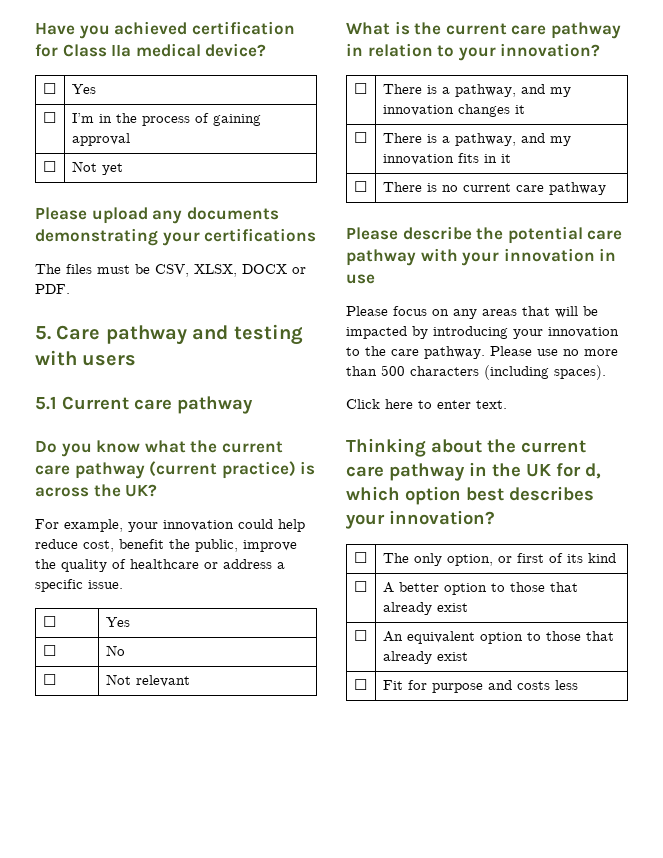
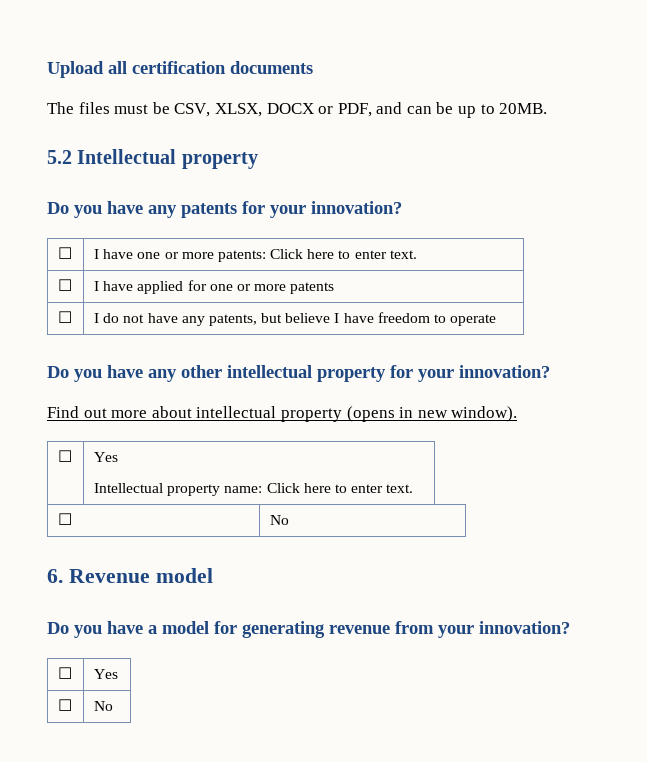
[35,21,295,39] [35,43,267,57] [42,83,56,94] [71,84,96,94] [42,112,56,123] [71,113,261,126] [71,133,130,146] [42,161,56,172] [71,161,123,175] [35,207,279,224] [35,228,317,246] Have you achieved certification for Class IIa medical device? // ☐ | Yes // ☐ | I’m in the process of gaining approval // ☐ | Not yet // Please upload any documents demonstrating your certifications -> [47,61,313,78] Upload all certification documents
[35,284,70,294] [35,324,303,345] [35,350,137,366] [35,396,253,414] [35,440,283,457] [35,461,316,479] [35,484,158,497] [35,519,305,532] [35,539,297,552] [35,559,285,572] [35,579,123,592] [42,616,56,627] [105,617,130,627] [42,645,56,656] [105,645,125,656] [42,674,56,685] [105,674,190,687] [346,21,621,39] [346,43,601,61] [353,83,367,94] [382,84,571,97] [382,104,525,117] [353,132,367,143] [382,133,571,146] [382,153,511,165] [353,181,367,192] [382,182,606,195] [346,226,623,244] [346,248,617,266] [346,274,375,284] [346,306,598,319] [346,326,619,339] [346,346,618,359] [346,365,606,380] [346,399,507,409] [346,438,586,457] [346,462,601,481] [346,486,594,505] [346,510,495,529] [353,552,367,563] [382,553,616,566] [353,581,367,592] [382,582,578,595] [382,602,468,615] [353,630,367,641] [382,631,614,644] [382,651,468,664] [353,679,367,690] [382,680,578,693] PDF. // 5. Care pathway and testing with users // 5.1 Current care pathway // Do you know what the current care pathway (current practice) is across the UK? // For example, your innovation could help reduce cost, benefit the public, improve the quality of healthcare or address a specific issue. // ☐ | Yes // ☐ | No // ☐ | Not relevant // What is the current care pathway in relation to your innovation? // ☐ | There is a pathway, and my innovation changes it // ☐ | There is a pathway, and my innovation fits in it // ☐ | There is no current care pathway // Please describe the potential care pathway with your innovation in use // Please focus on any areas that will be impacted by introducing your innovation to the care pathway. Please use no more than 500 characters (including spaces). // Click here to enter text. // Thinking about the current care pathway in the UK for d, which option best describes your innovation? // ☐ | The only option, or first of its kind // ☐ | A better option to those that already exist // ☐ | An equivalent option to those that already exist // ☐ | Fit for purpose and costs less -> [337,102,548,118] [47,149,258,169] [47,201,402,218] [57,247,72,259] [93,249,417,262] [57,279,72,291] [93,280,335,294] [57,311,72,323] [93,312,497,326] [47,365,550,382] [47,406,518,422] [57,450,72,462] [93,452,118,462] [93,483,414,496] [57,513,72,525] [269,515,289,525] [47,568,213,583] [47,621,570,638] [57,667,72,679] [93,669,118,679] [57,699,72,711] [93,701,113,711] PDF, and can be up to 20MB. // 5.2 Intellectual property // Do you have any patents for your innovation? // ☐ | I have one or more patents: Click here to enter text. // ☐ | I have applied for one or more patents // ☐ | I do not have any patents, but believe I have freedom to operate // Do you have any other intellectual property for your innovation? // Find out more about intellectual property (opens in new window). // ☐ | Yes // Intellectual property name: Click here to enter text. // ☐ | No // 6. Revenue model // Do you have a model for generating revenue from your innovation? // ☐ | Yes // ☐ | No

